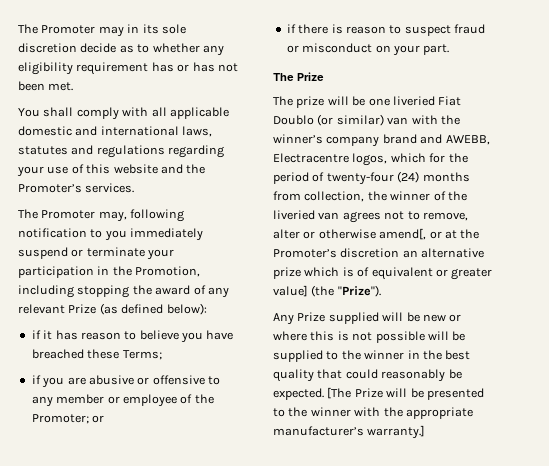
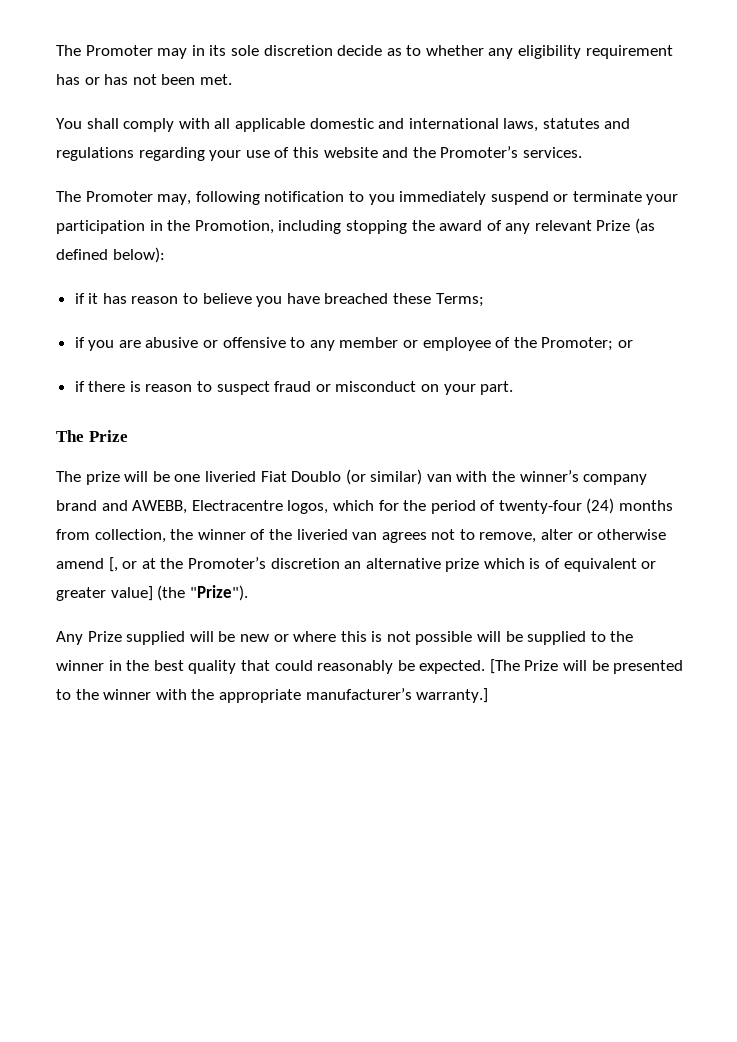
[379,228,427,240] amend[, -> [56,557,118,572] amend [,

